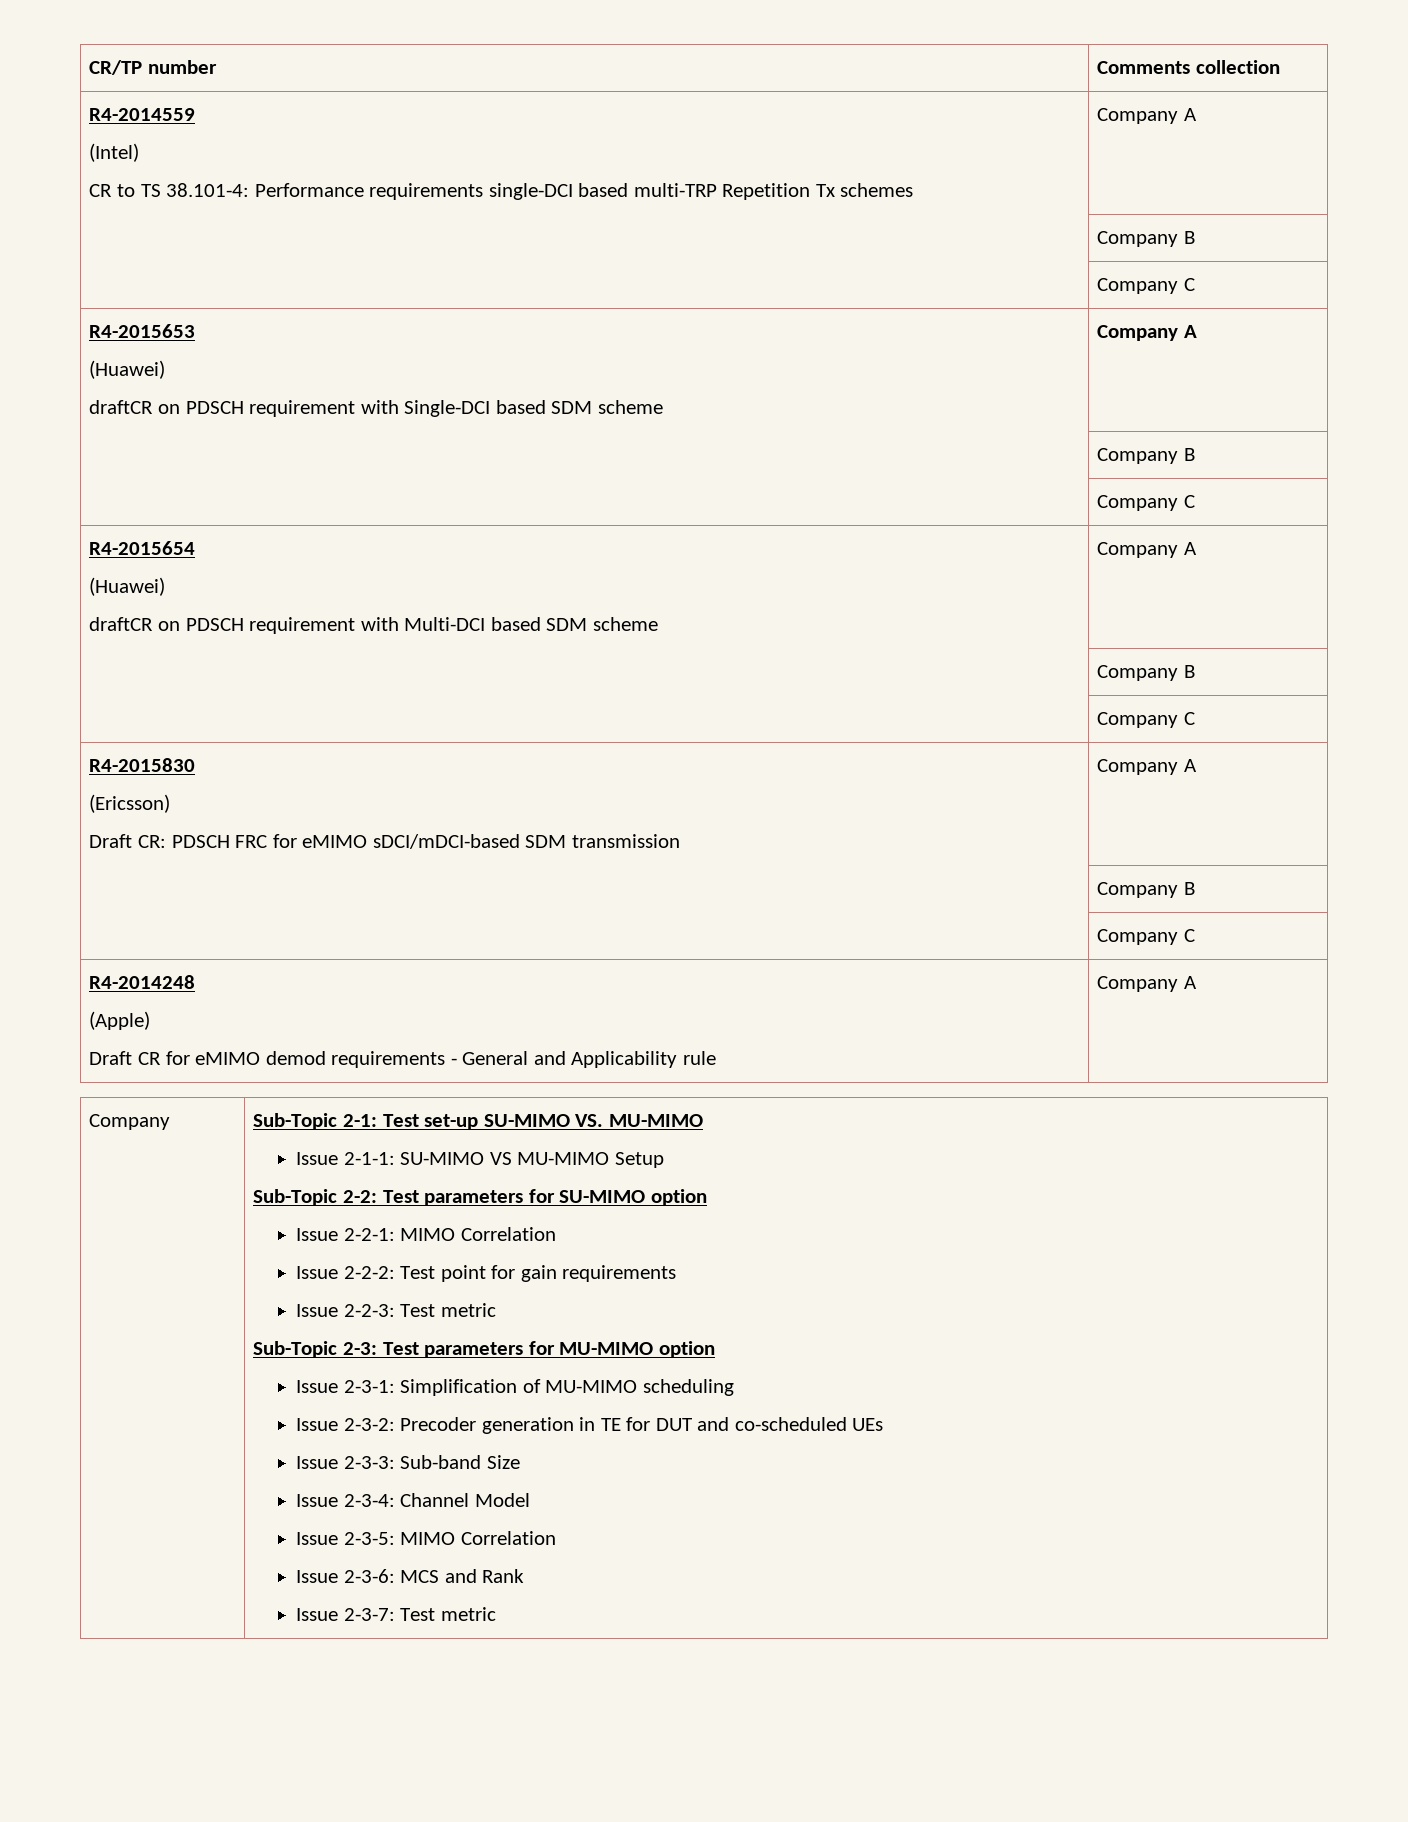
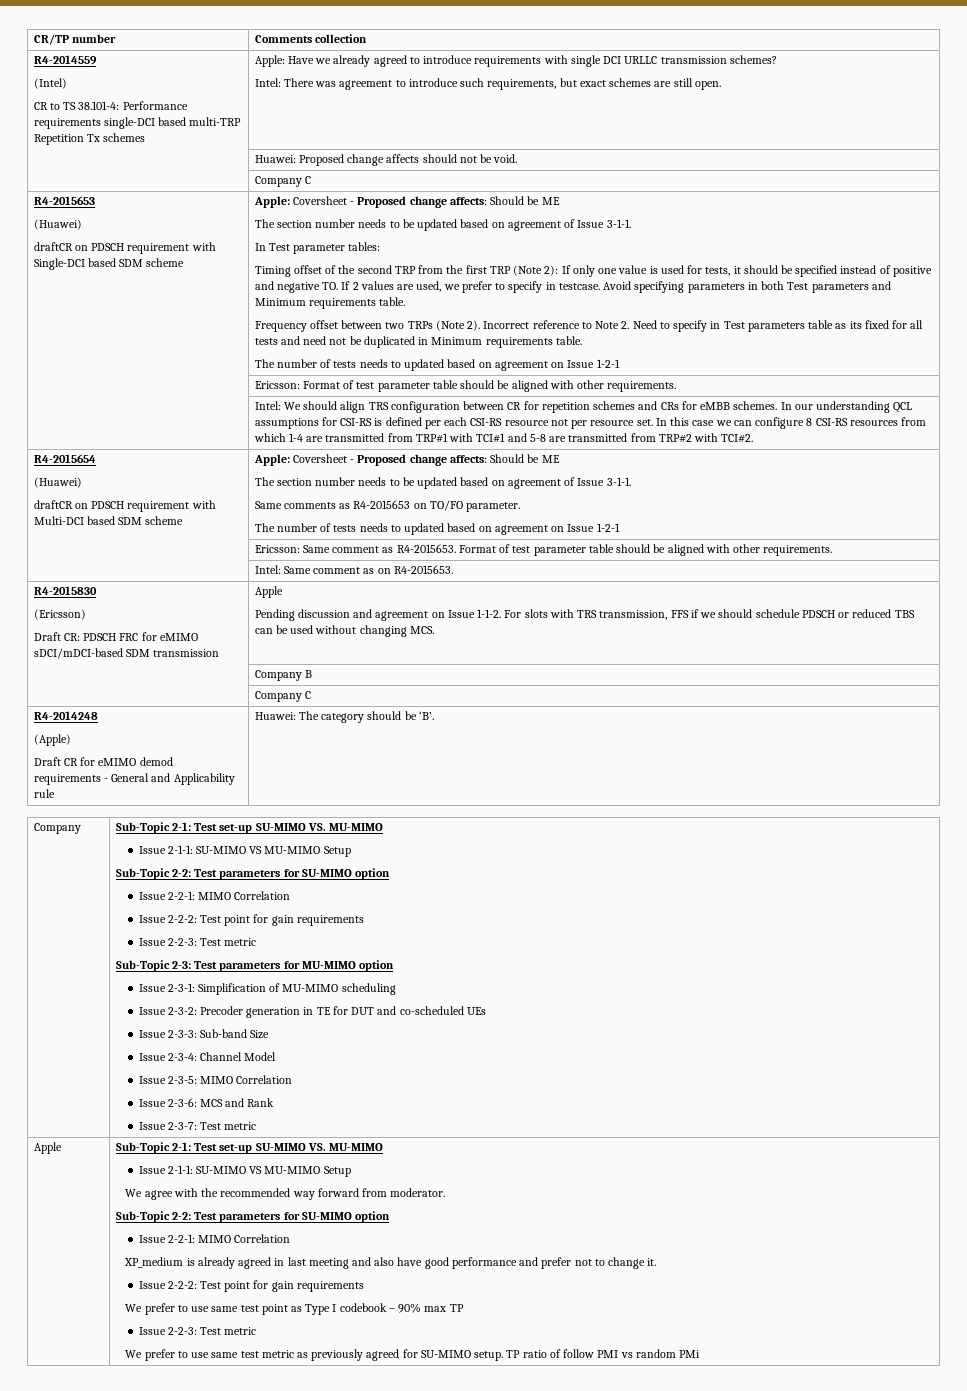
[1097,108,1198,124] [1097,231,1196,247] Company A // | Company B -> [254,55,777,67] [254,78,721,90] [254,154,518,166] Apple: Have we already agreed to introduce requirements with single DCI URLLC transmission schemes? // Intel: There was agreement to introduce such requirements, but exact schemes are still open. // | Huawei: Proposed change affects should not be void.
[1097,325,1198,341] [1097,448,1196,464] [1097,495,1196,511] Company A // | Company B // | Company C -> [253,196,560,208] [254,219,631,231] [254,242,381,254] [254,265,932,277] [254,281,891,293] [254,297,406,309] [254,320,924,332] [254,336,582,348] [254,359,620,371] [254,380,677,392] [254,401,913,413] [254,417,926,429] [253,433,754,443] Apple: Coversheet - Proposed change affects: Should be ME // The section number needs to be updated based on agreement of Issue 3-1-1. // In Test parameter tables: // Timing offset of the second TRP from the first TRP (Note 2): If only one value is used for tests, it should be specified instead of positive and negative TO. If 2 values are used, we prefer to specify in testcase. Avoid specifying parameters in both Test parameters and Minimum requirements table. // Frequency offset between two TRPs (Note 2). Incorrect reference to Note 2. Need to specify in Test parameters table as its fixed for all tests and need not be duplicated in Minimum requirements table. // The number of tests needs to updated based on agreement on Issue 1-2-1 // | Ericsson: Format of test parameter table should be aligned with other requirements. // | Intel: We should align TRS configuration between CR for repetition schemes and CRs for eMBB schemes. In our understanding QCL assumptions for CSI-RS is defined per each CSI-RS resource not per resource set. In this case we can configure 8 CSI-RS resources from which 1-4 are transmitted from TRP#1 with TCI#1 and 5-8 are transmitted from TRP#2 with TCI#2.
[1097,542,1198,558] [1097,665,1196,681] [1097,712,1196,728] Company A // | Company B // | Company C -> [253,454,560,466] [254,477,631,489] [254,500,521,512] [254,523,620,535] [254,544,833,556] [254,565,453,574] Apple: Coversheet - Proposed change affects: Should be ME // The section number needs to be updated based on agreement of Issue 3-1-1. // Same comments as R4-2015653 on TO/FO parameter. // The number of tests needs to updated based on agreement on Issue 1-2-1 // | Ericsson: Same comment as R4-2015653. Format of test parameter table should be aligned with other requirements. // | Intel: Same comment as on R4-2015653.
[1097,759,1198,775] Company A -> [254,586,283,598] [254,609,915,621] [254,625,434,637] Apple // Pending discussion and agreement on Issue 1-1-2. For slots with TRS transmission, FFS if we should schedule PDSCH or reduced TBS can be used without changing MCS.
[1097,976,1198,992] Company A -> [254,711,434,723] Huawei: The category should be ‘B’.
(496, 1614) none -> [33,1142,62,1154] [115,1142,384,1154] [138,1165,351,1177] [125,1188,446,1200] [115,1211,391,1223] [138,1234,291,1243] [124,1257,657,1269] [138,1280,364,1292] [125,1303,464,1315] [138,1327,257,1335] [125,1349,701,1361] // Apple | Sub-Topic 2-1: Test set-up SU-MIMO VS. MU-MIMO // Issue 2-1-1: SU-MIMO VS MU-MIMO Setup // We agree with the recommended way forward from moderator. // Sub-Topic 2-2: Test parameters for SU-MIMO option // Issue 2-2-1: MIMO Correlation // XP_medium is already agreed in last meeting and also have good performance and prefer not to change it. // Issue 2-2-2: Test point for gain requirements // We prefer to use same test point as Type I codebook – 90% max TP // Issue 2-2-3: Test metric // We prefer to use same test metric as previously agreed for SU-MIMO setup. TP ratio of follow PMI vs random PMi

